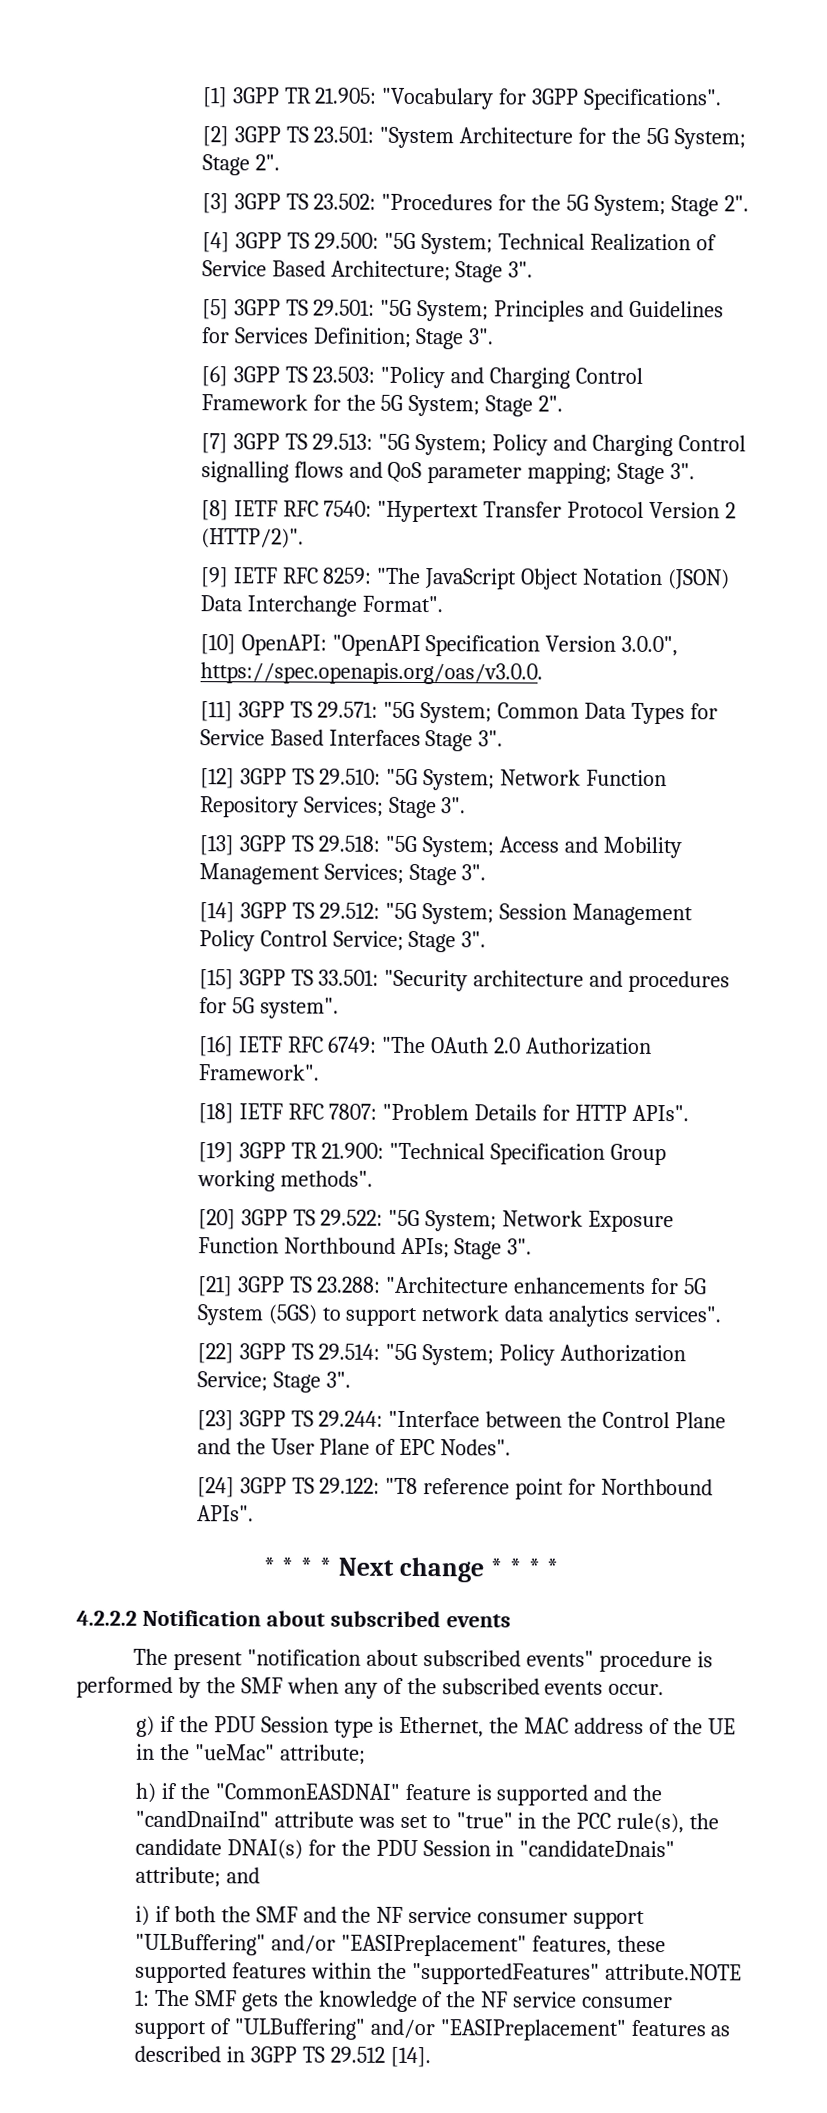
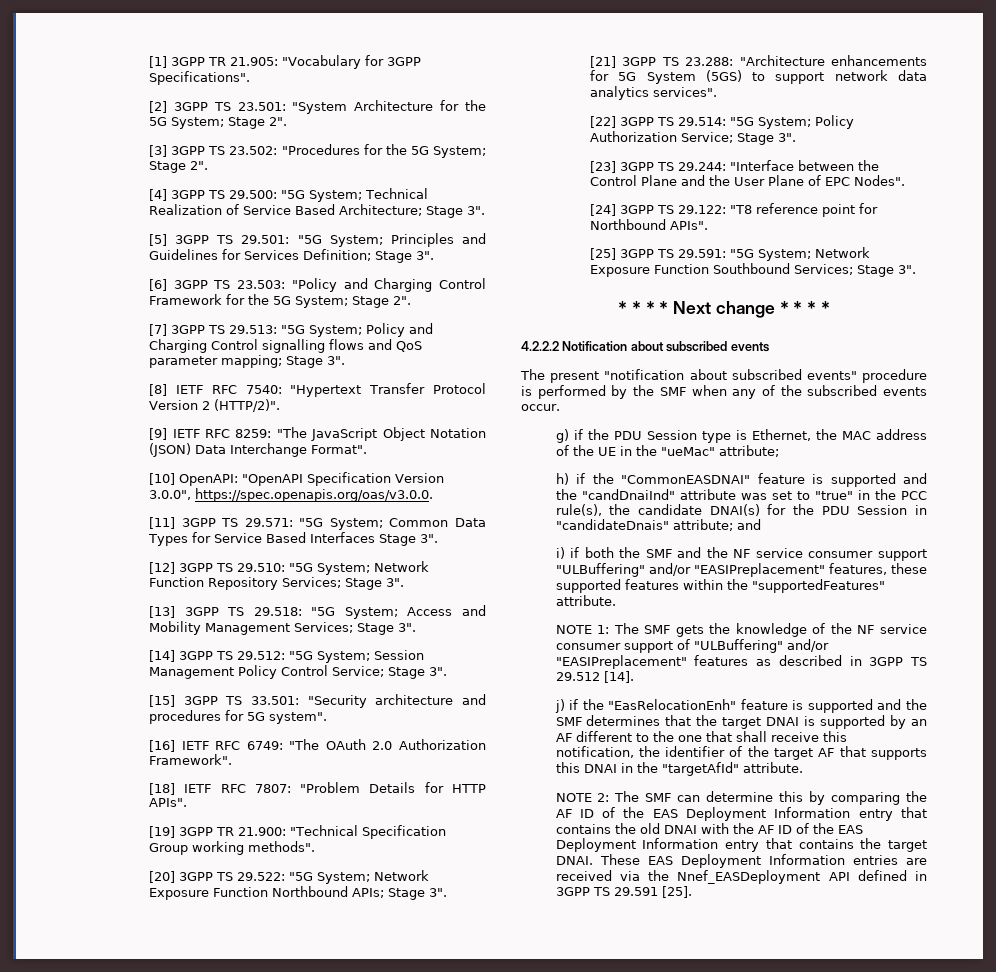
(254, 1513) none -> [590,247,871,261] [590,263,917,277] // [25] 3GPP TS 29.591: "5G System; Network Exposure Function Southbound Services; Stage 3".
[604,1963,742,1981] attribute.NOTE -> [555,595,616,606] [555,625,592,634] attribute. // NOTE
(431, 2057) none -> [554,699,928,713] [555,715,928,729] [555,731,847,742] [555,746,928,760] [555,762,803,776] [555,791,928,805] [555,807,928,821] [555,823,863,834] [555,838,927,852] [555,854,927,868] [555,870,927,884] [555,886,692,898] // j) if the "EasRelocationEnh" feature is supported and the SMF determines that the target DNAI is supported by an AF different to the one that shall receive this notification, the identifier of the target AF that supports this DNAI in the "targetAfId" attribute. // NOTE 2: The SMF can determine this by comparing the AF ID of the EAS Deployment Information entry that contains the old DNAI with the AF ID of the EAS Deployment Information entry that contains the target DNAI. These EAS Deployment Information entries are received via the Nnef_EASDeployment API defined in 3GPP TS 29.591 [25].

